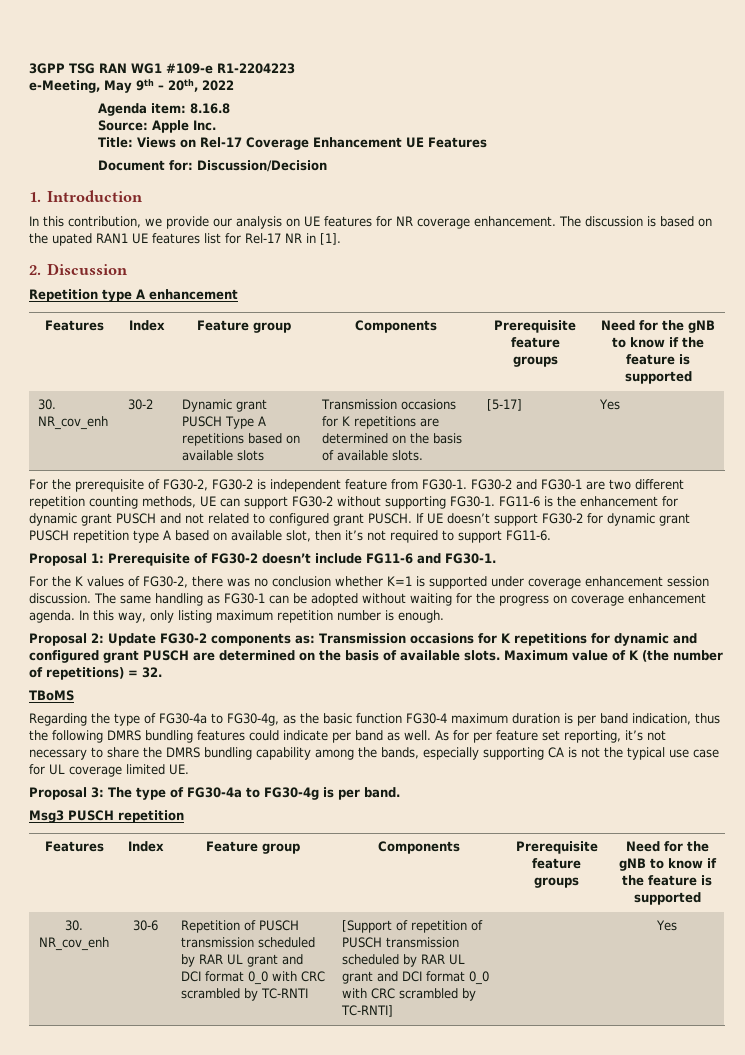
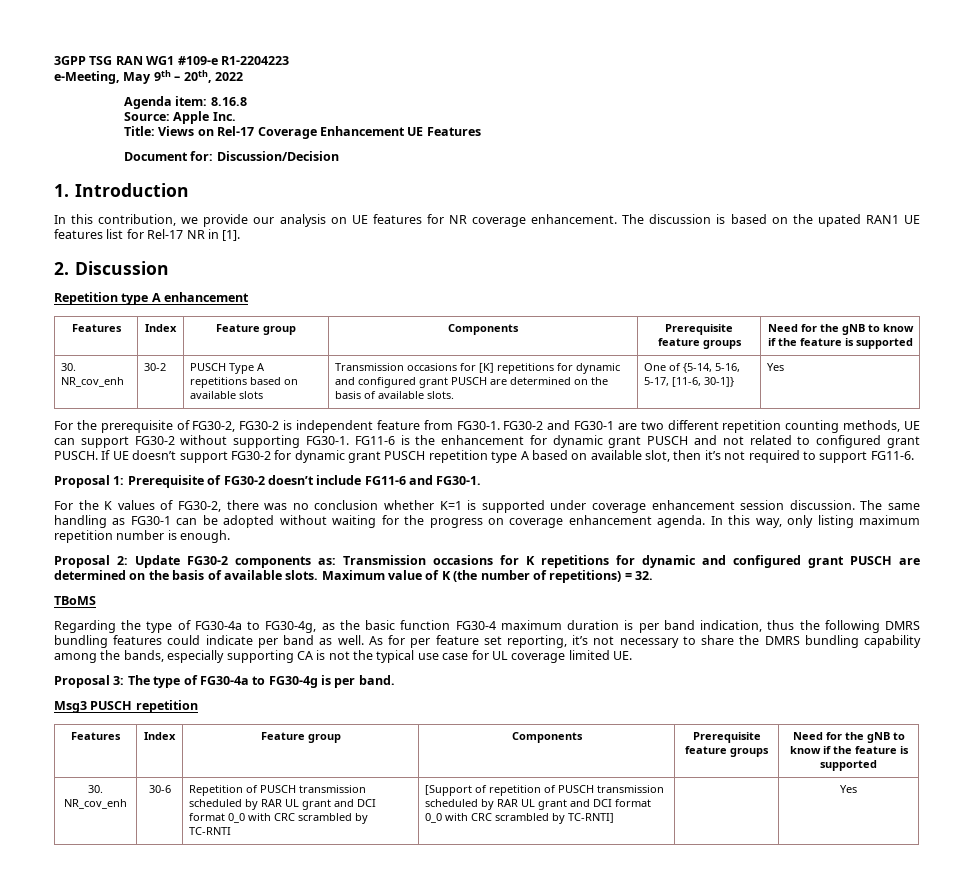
[181,399,267,412] Dynamic grant -> (166, 367) none
[341,416,416,429] K repetitions -> [478,363,620,374] [334,377,487,388] [K] repetitions for dynamic and configured grant PUSCH
[486,399,522,411] [5-17] -> [643,363,740,373] [643,377,734,387] One of {5-14, 5-16, 5-17, [11-6, 30-1]}

